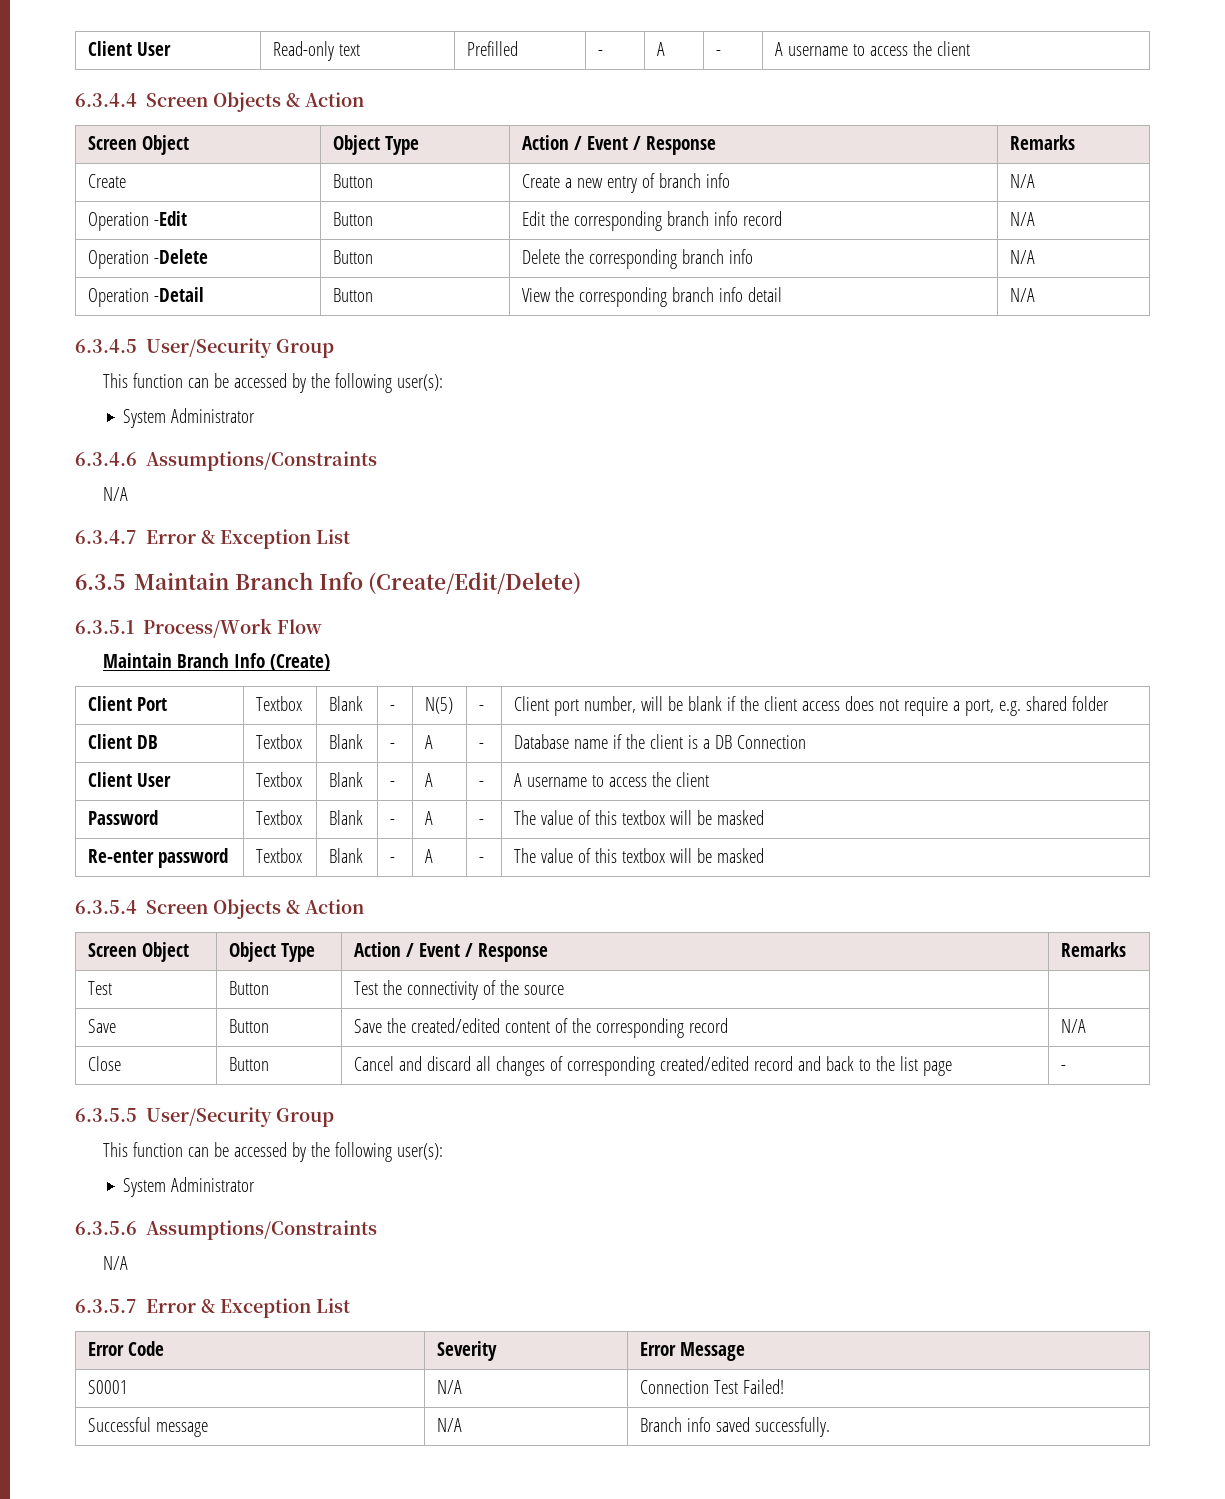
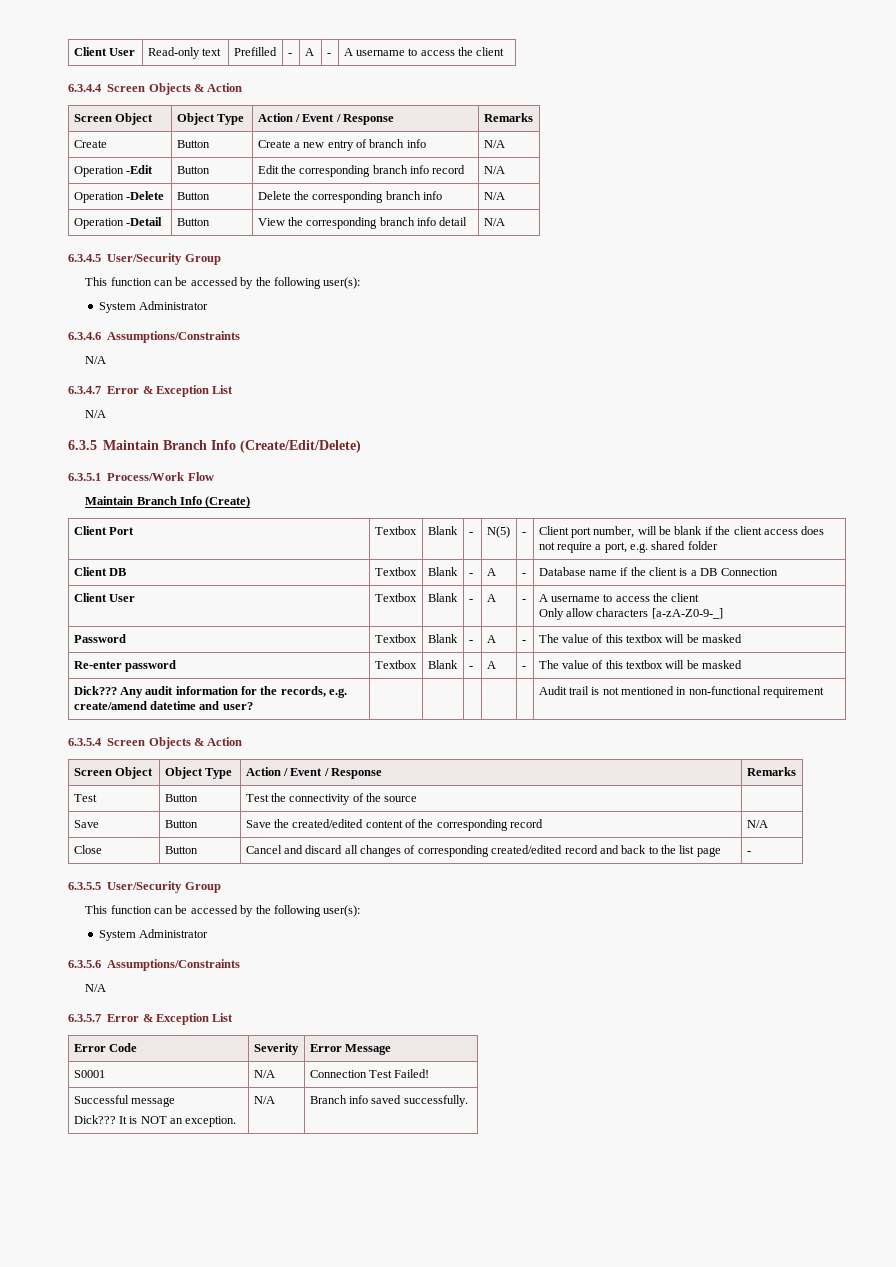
(351, 536) none -> [85,410,107,418] // N/A
(709, 779) none -> [538,608,723,620] // Only allow characters [a-zA-Z0-9-_]
(764, 855) none -> [73,686,348,698] [73,701,253,710] [538,686,825,698] // Dick??? Any audit information for the records, e.g. create/amend datetime and user? | | | | | | Audit trail is not mentioned in non-functional requirement
(208, 1429) none -> [73,1115,237,1127] // Dick??? It is NOT an exception.

